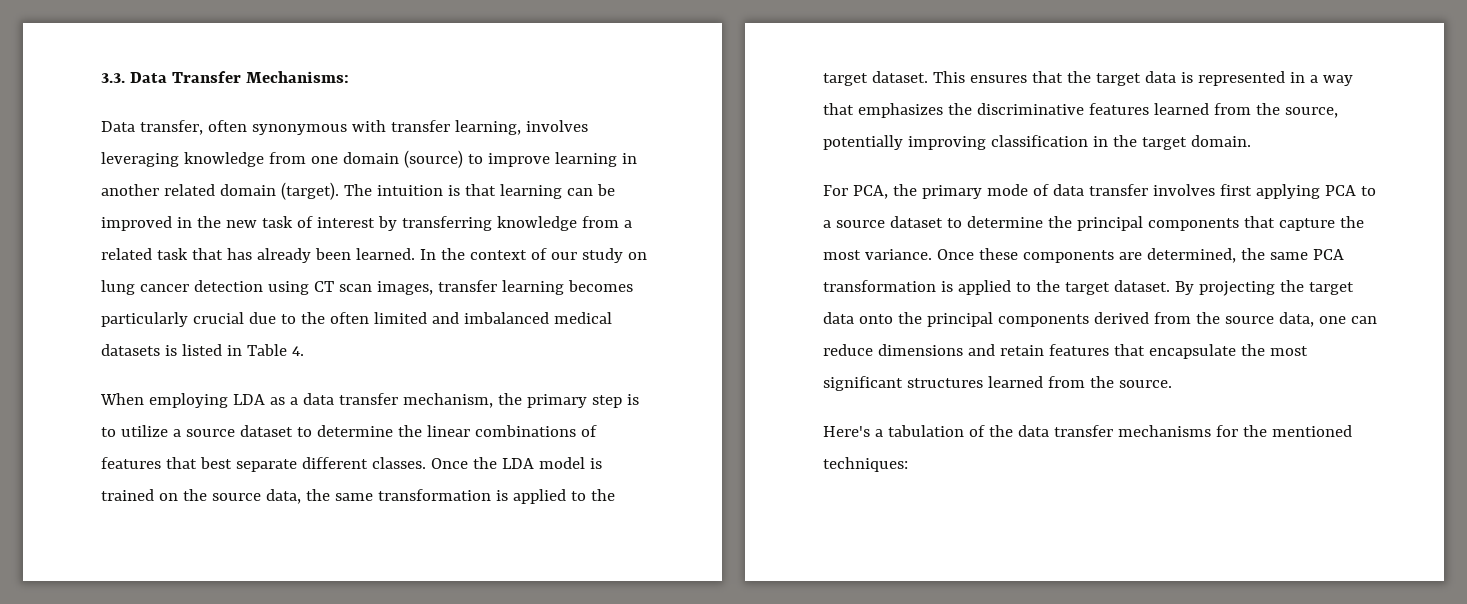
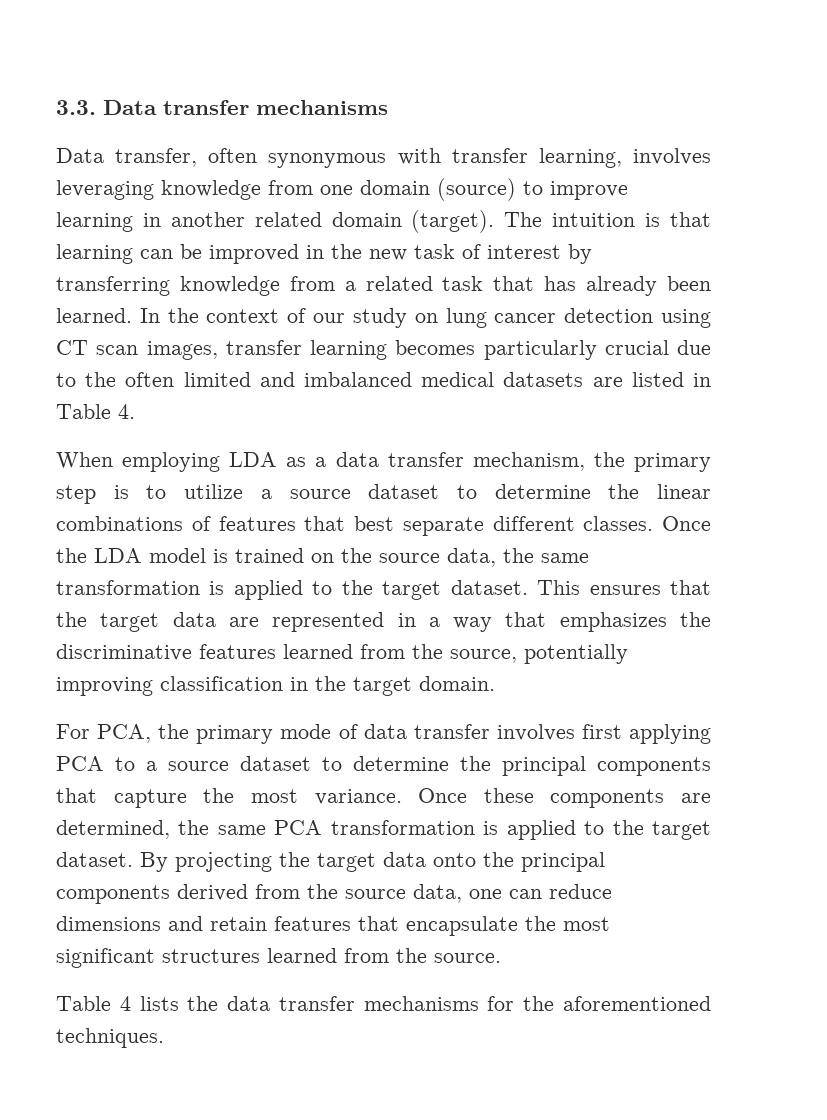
[171,71,349,83] Transfer Mechanisms: -> [163,100,388,115] transfer mechanisms
[164,345,177,356] is -> [592,377,623,387] are
[1180,72,1193,83] is -> [228,617,259,627] are
[823,425,985,437] Here's a tabulation of -> [56,996,179,1011] Table 4 lists
[1271,425,1352,437] [823,457,908,472] mentioned techniques: -> [563,996,711,1011] [56,1028,164,1048] aforementioned techniques.

